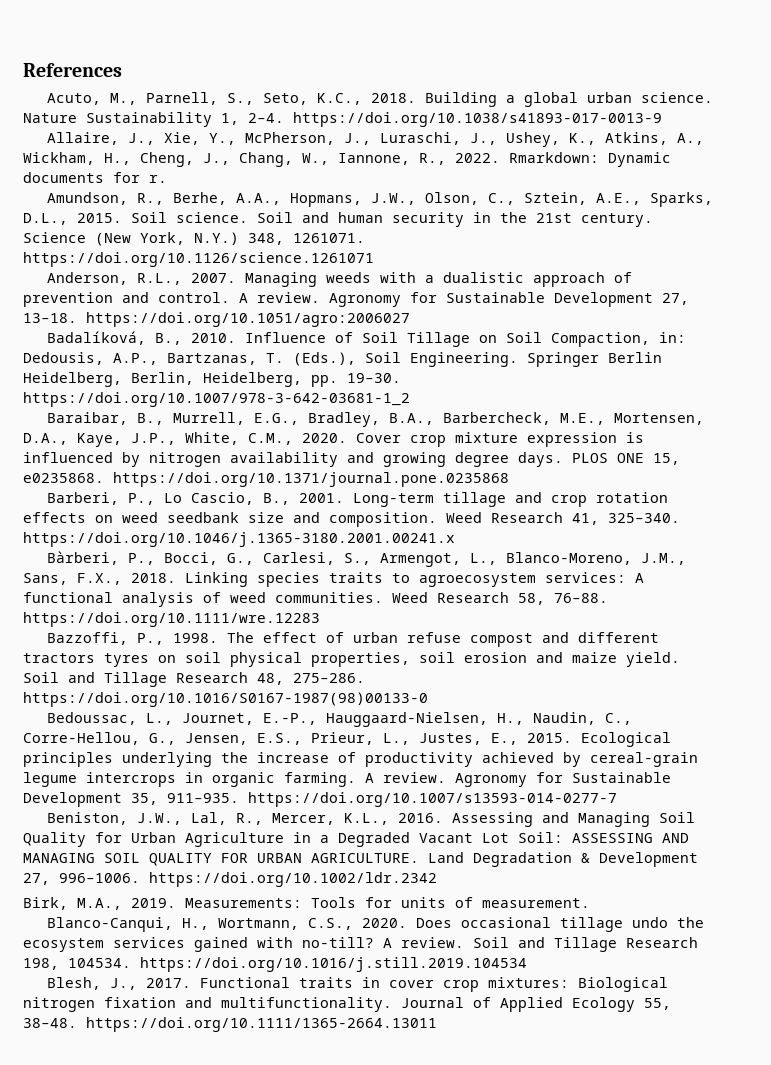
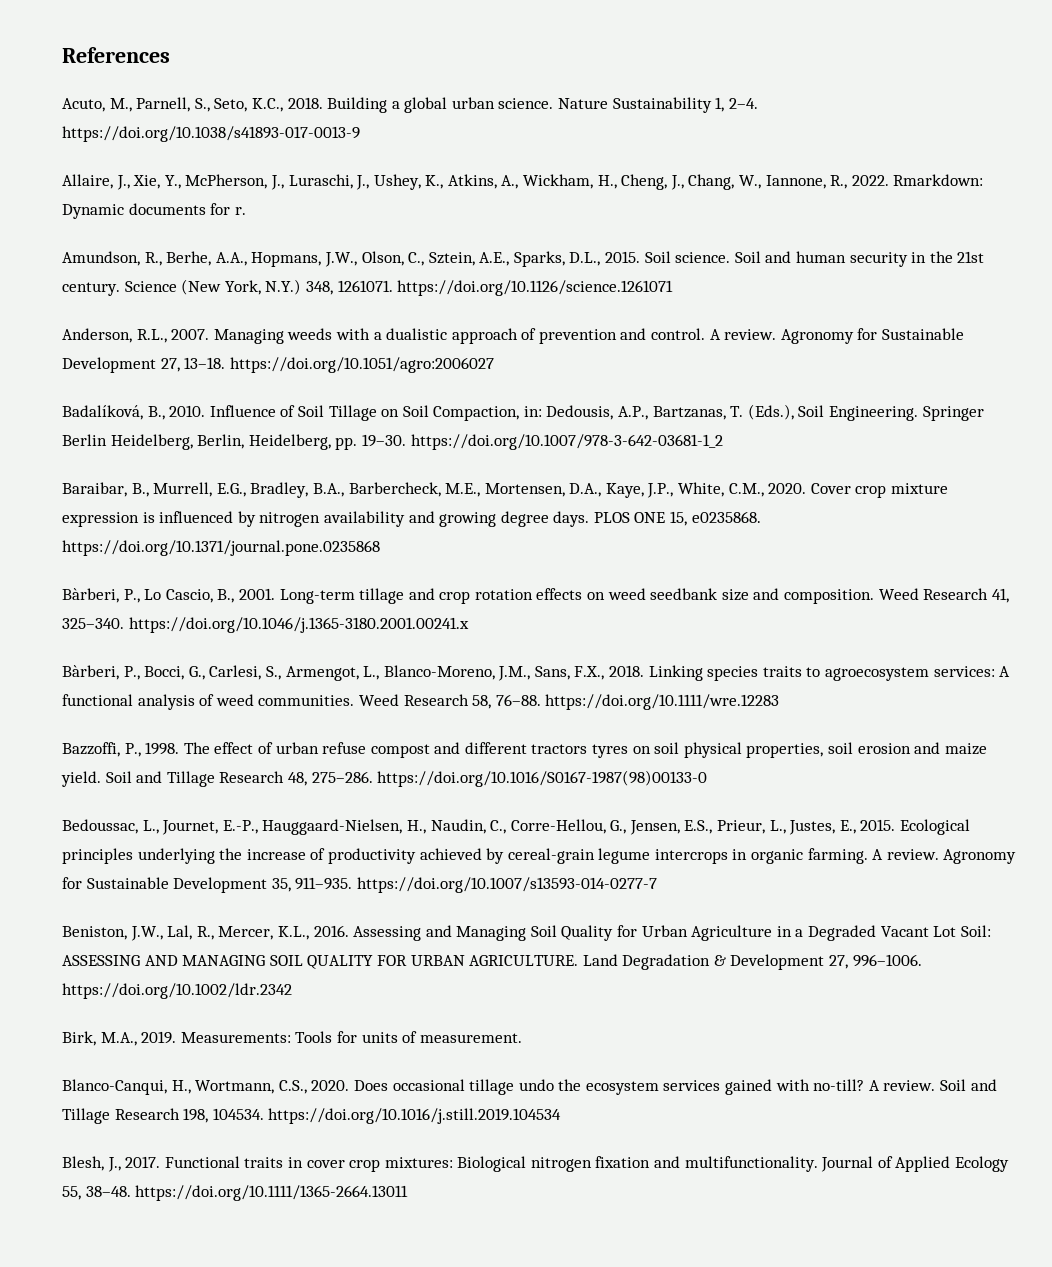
[47,492,120,505] Barberi, -> [62,588,119,603] Bàrberi,

